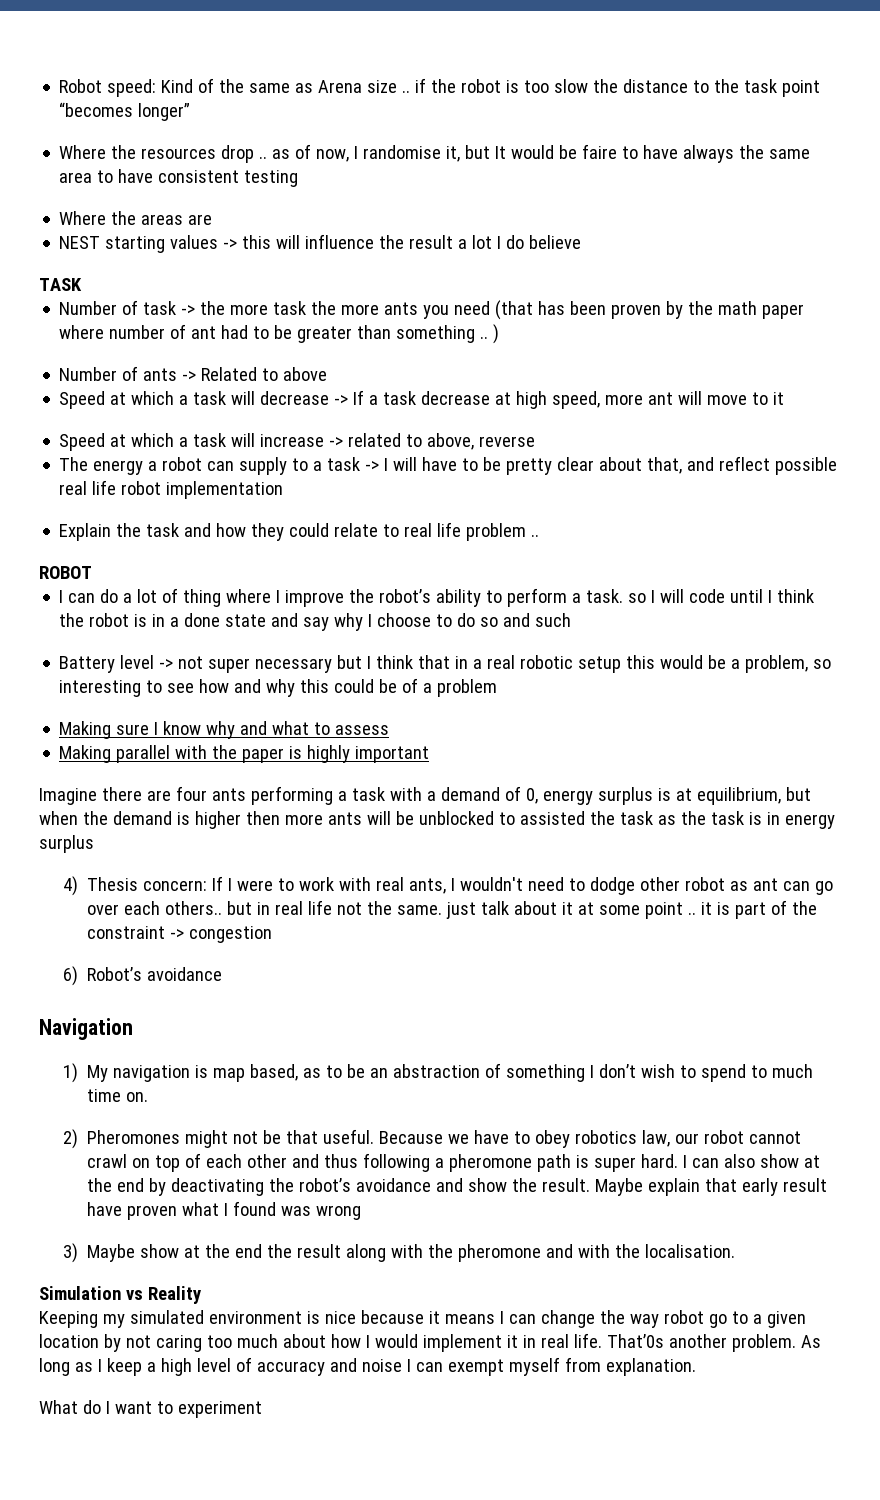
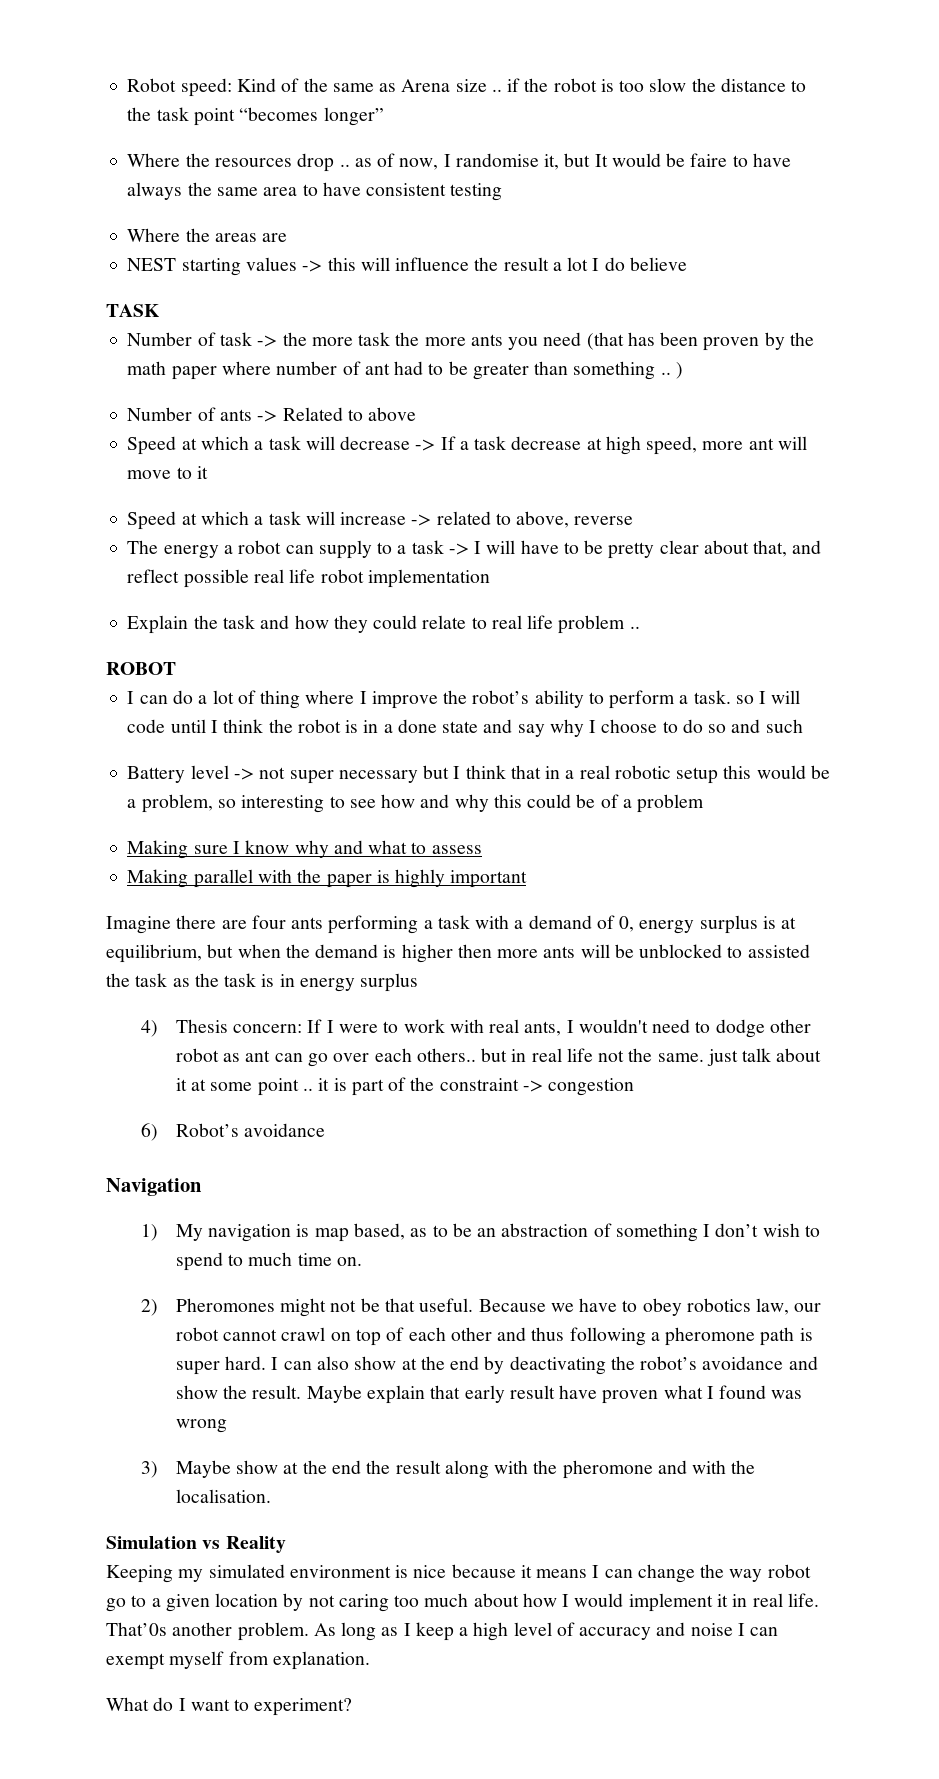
[177,1401,262,1418] experiment -> [254,1698,353,1716] experiment?

